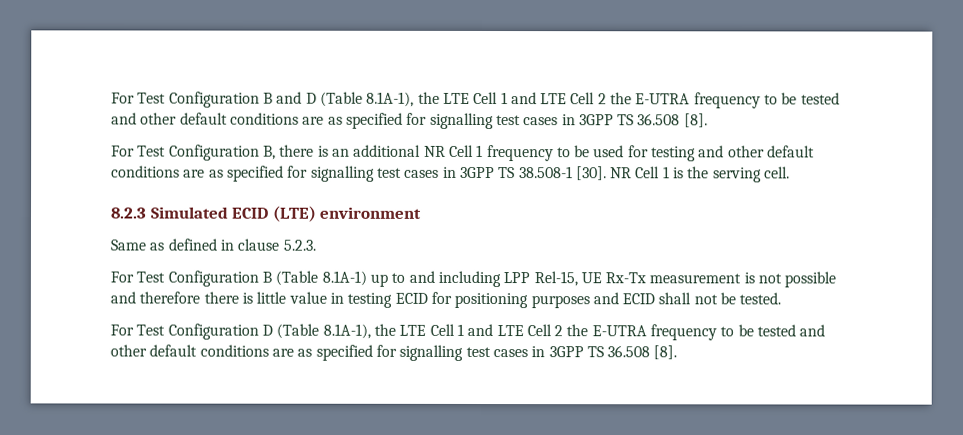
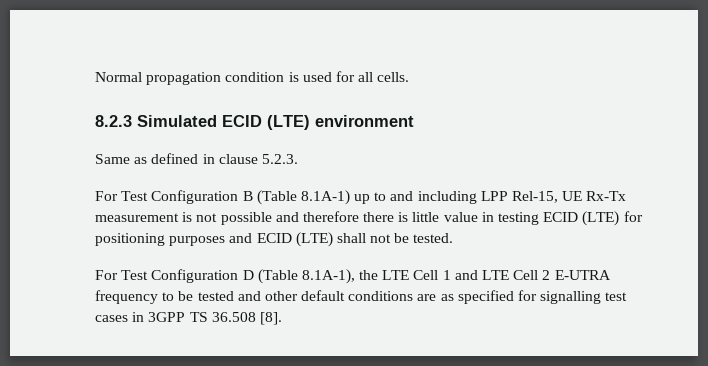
[111,91,840,109] [111,112,708,130] [111,144,816,162] [111,165,791,183] For Test Configuration B and D (Table 8.1A-1), the LTE Cell 1 and LTE Cell 2 the E-UTRA frequency to be tested and other default conditions are as specified for signalling test cases in 3GPP TS 36.508 [8]. // For Test Configuration B, there is an additional NR Cell 1 frequency to be used for testing and other default conditions are as specified for signalling test cases in 3GPP TS 38.508-1 [30]. NR Cell 1 is the serving cell. -> [95,71,410,85] Normal propagation condition is used for all cells.
(428, 298) none -> [582,211,620,226] (LTE)
(656, 299) none -> [295,232,333,247] (LTE)
[566,324,589,337] the -> (551, 275) none

